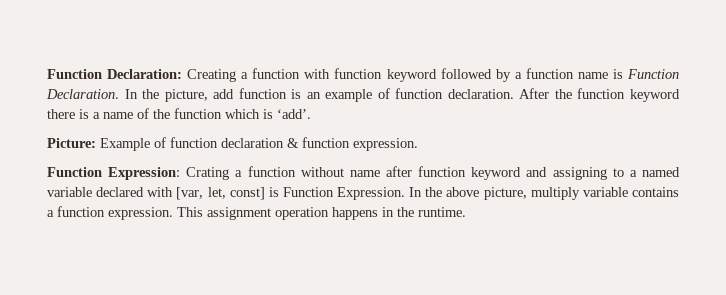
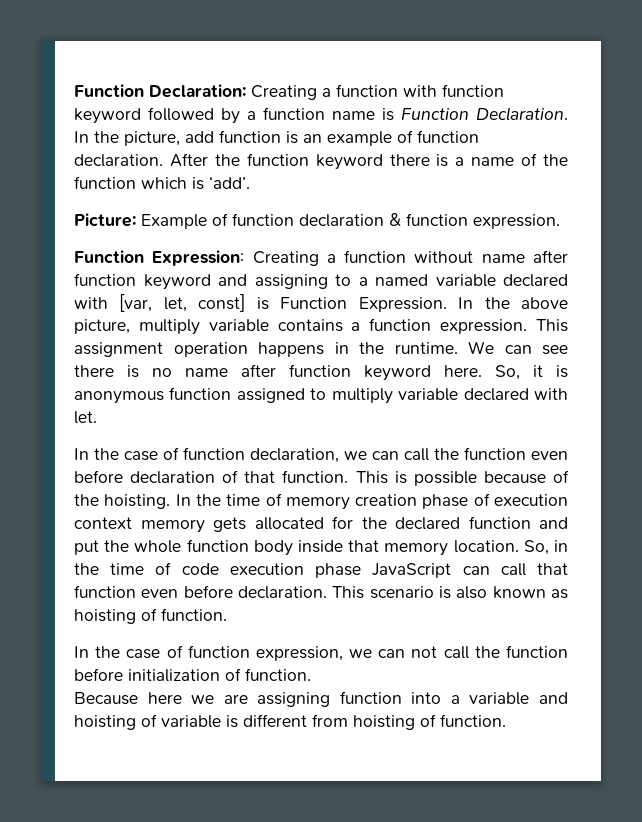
[186,167,230,180] Crating -> [252,251,319,266] Creating
(466, 212) none -> [468,341,568,355] [74,364,568,381] [74,387,568,404] [74,411,97,424] [74,447,568,463] [74,470,569,486] [74,493,568,510] [74,516,568,533] [74,539,568,556] [74,562,568,578] [74,585,568,599] [74,608,227,624] [74,645,568,661] [74,668,311,682] [74,691,568,707] [74,714,506,730] We can see there is no name after function keyword here. So, it is anonymous function assigned to multiply variable declared with let. // In the case of function declaration, we can call the function even before declaration of that function. This is possible because of the hoisting. In the time of memory creation phase of execution context memory gets allocated for the declared function and put the whole function body inside that memory location. So, in the time of code execution phase JavaScript can call that function even before declaration. This scenario is also known as hoisting of function. // In the case of function expression, we can not call the function before initialization of function. // Because here we are assigning function into a variable and hoisting of variable is different from hoisting of function.

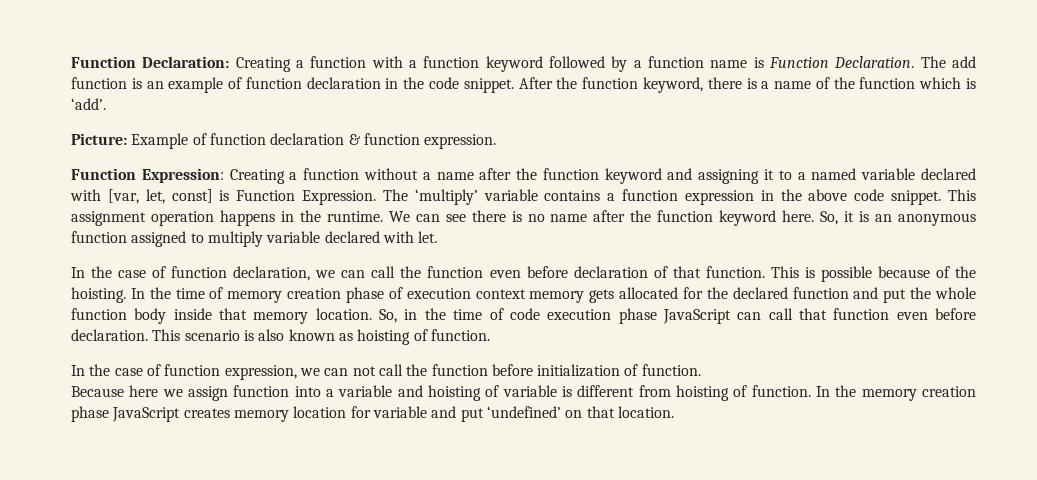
(437, 91) none -> [409,60,417,68] a
[74,131,180,146] In the picture, -> [920,56,946,68] The
[74,154,163,167] declaration. -> [306,77,514,93] declaration in the code snippet.
[315,154,383,170] keyword -> [642,77,703,93] keyword,
[481,250,568,263] name after -> [422,168,538,180] a name after the
(328, 281) none -> [764,169,775,180] it
[458,297,568,309] [74,318,528,335] In the above picture, multiply variable contains a function expression. -> [382,189,942,205] The ‘multiply’ variable contains a function expression in the above code snippet.
(276, 370) none -> [630,210,652,222] the
(568, 371) none -> [875,214,893,222] an
[223,692,331,707] are assigning -> [188,386,228,401] assign
(506, 720) none -> [816,385,977,401] [71,406,674,422] In the memory creation phase JavaScript creates memory location for variable and put ‘undefined’ on that location.

